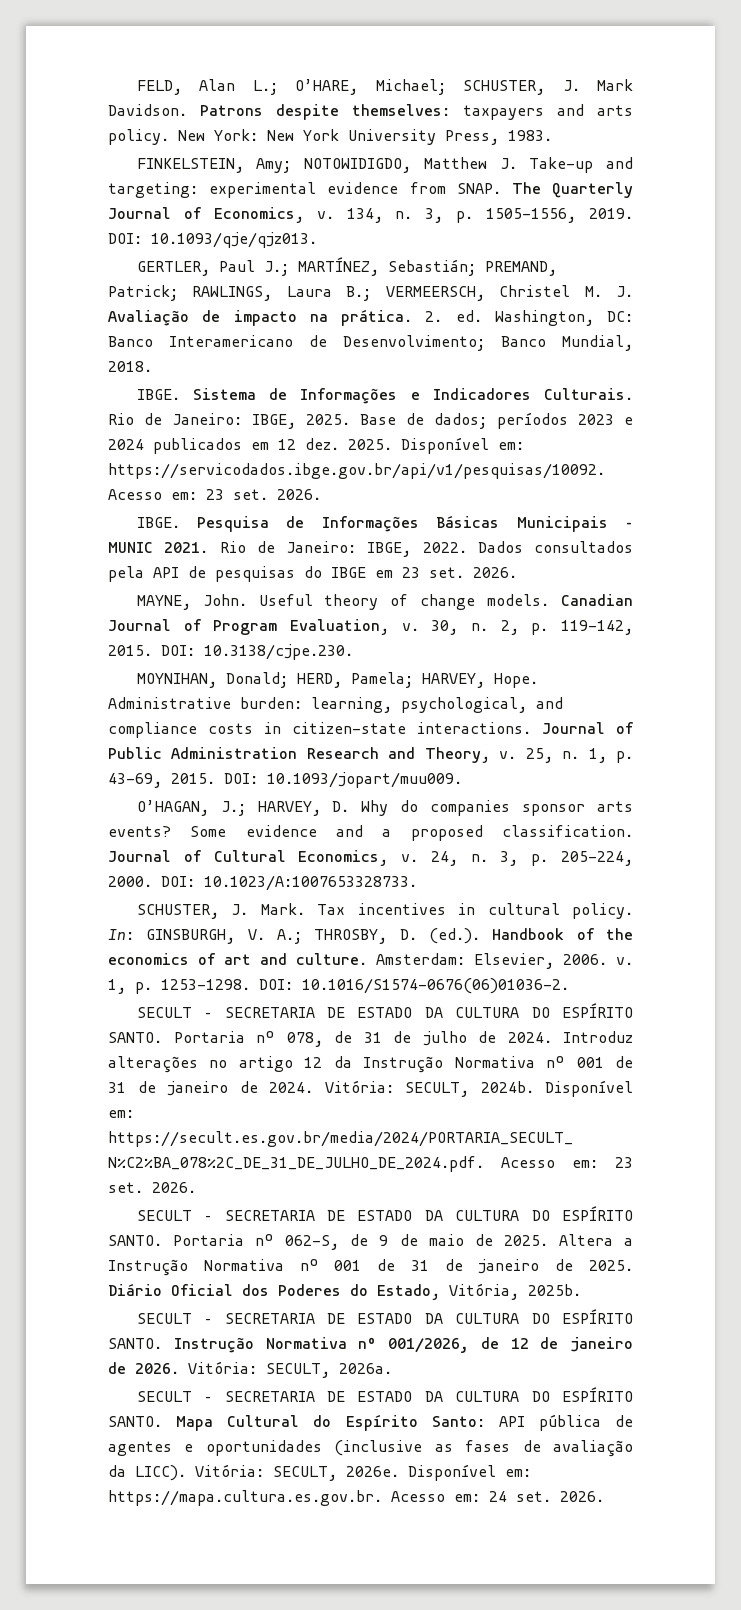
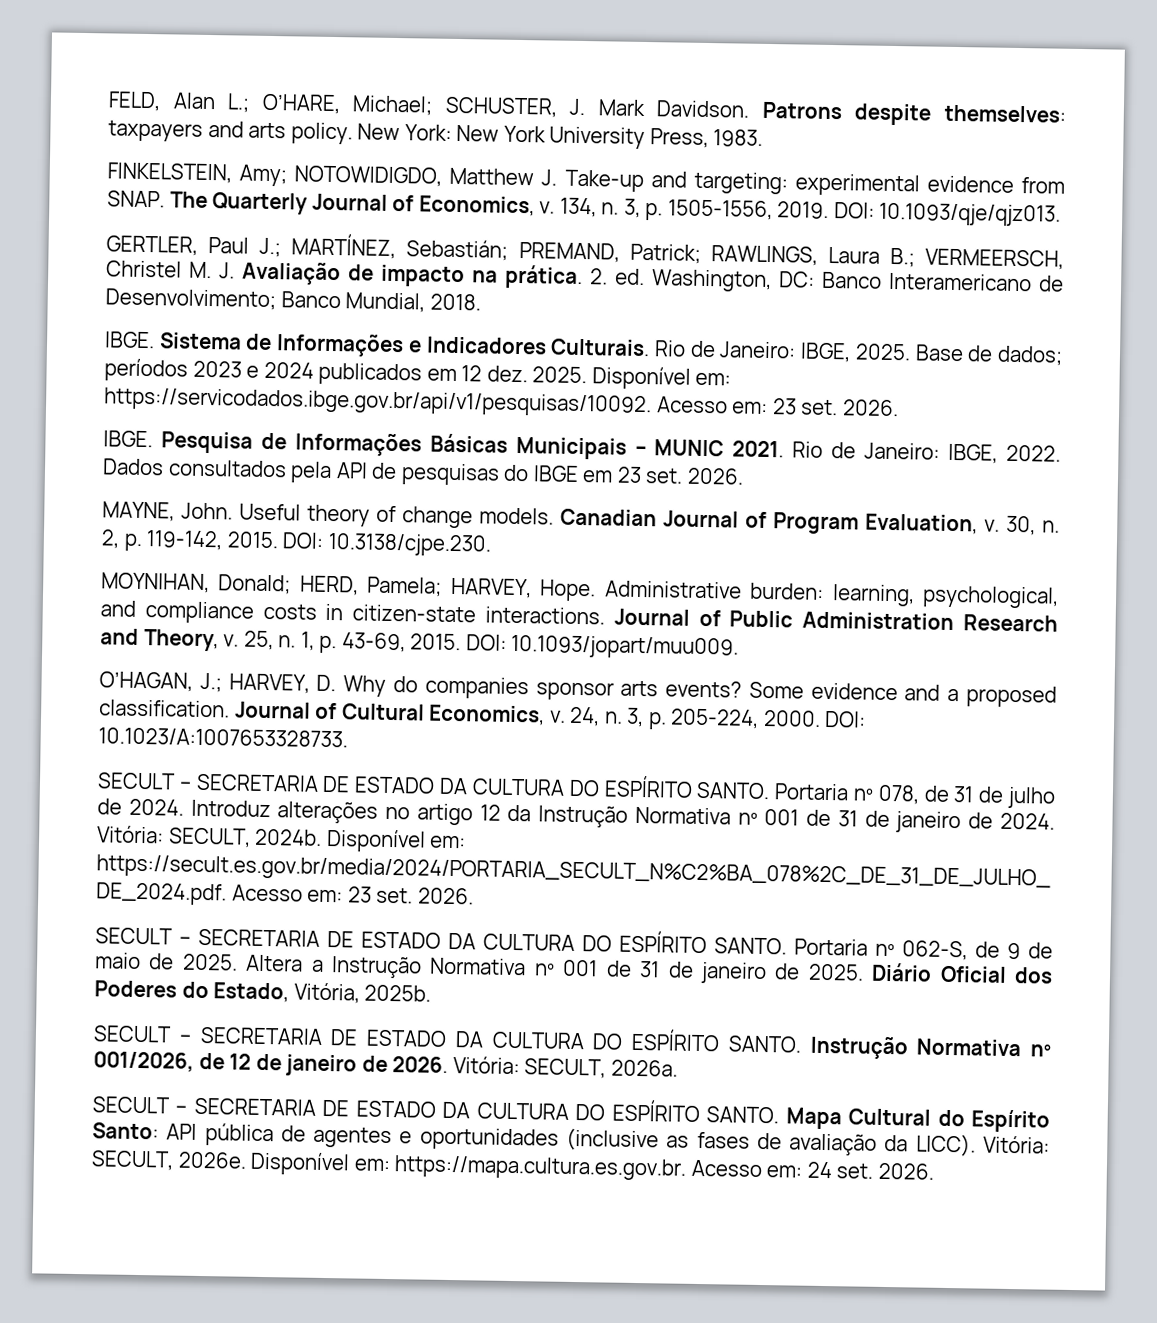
[136,903,634,919] [108,928,633,944] [108,953,633,969] [108,978,569,994] // SCHUSTER, J. Mark. Tax incentives in cultural policy. In: GINSBURGH, V. A.; THROSBY, D. (ed.). Handbook of the economics of art and culture. Amsterdam: Elsevier, 2006. v. 1, p. 1253-1298. DOI: 10.1016/S1574-0676(06)01036-2. -> (348, 737) none

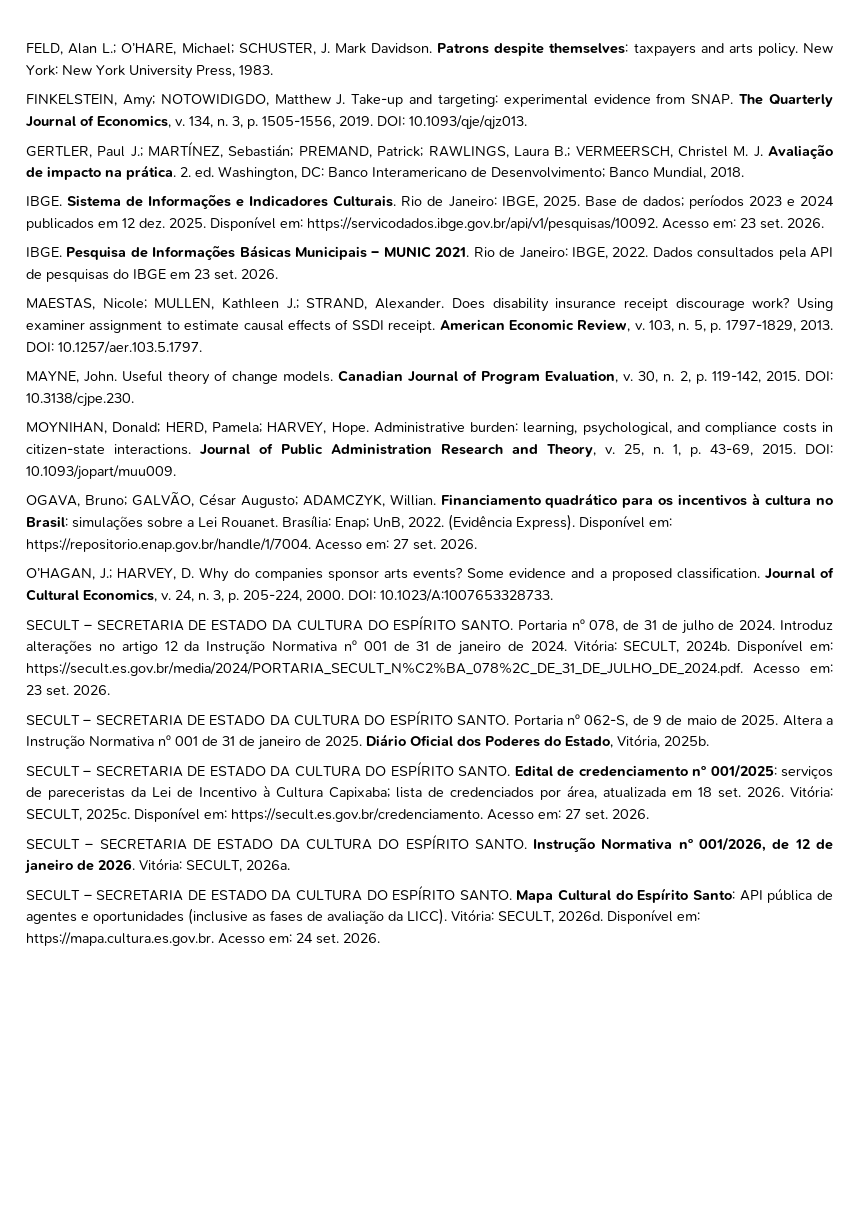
(744, 476) none -> [26,297,834,312] [26,319,834,333] [26,341,202,354] // MAESTAS, Nicole; MULLEN, Kathleen J.; STRAND, Alexander. Does disability insurance receipt discourage work? Using examiner assignment to estimate causal effects of SSDI receipt. American Economic Review, v. 103, n. 5, p. 1797-1829, 2013. DOI: 10.1257/aer.103.5.1797.
(740, 647) none -> [26,491,834,508] [26,514,672,531] [26,538,477,552] // OGAVA, Bruno; GALVÃO, César Augusto; ADAMCZYK, Willian. Financiamento quadrático para os incentivos à cultura no Brasil: simulações sobre a Lei Rouanet. Brasília: Enap; UnB, 2022. (Evidência Express). Disponível em: https://repositorio.enap.gov.br/handle/1/7004. Acesso em: 27 set. 2026.
(432, 993) none -> [26,761,833,779] [26,785,833,800] [26,807,649,822] // SECULT – SECRETARIA DE ESTADO DA CULTURA DO ESPÍRITO SANTO. Edital de credenciamento nº 001/2025: serviços de pareceristas da Lei de Incentivo à Cultura Capixaba; lista de credenciados por área, atualizada em 18 set. 2026. Vitória: SECULT, 2025c. Disponível em: https://secult.es.gov.br/credenciamento. Acesso em: 27 set. 2026.
[177,1151,247,1169] 2026e. -> [558,911,603,921] 2026d.

